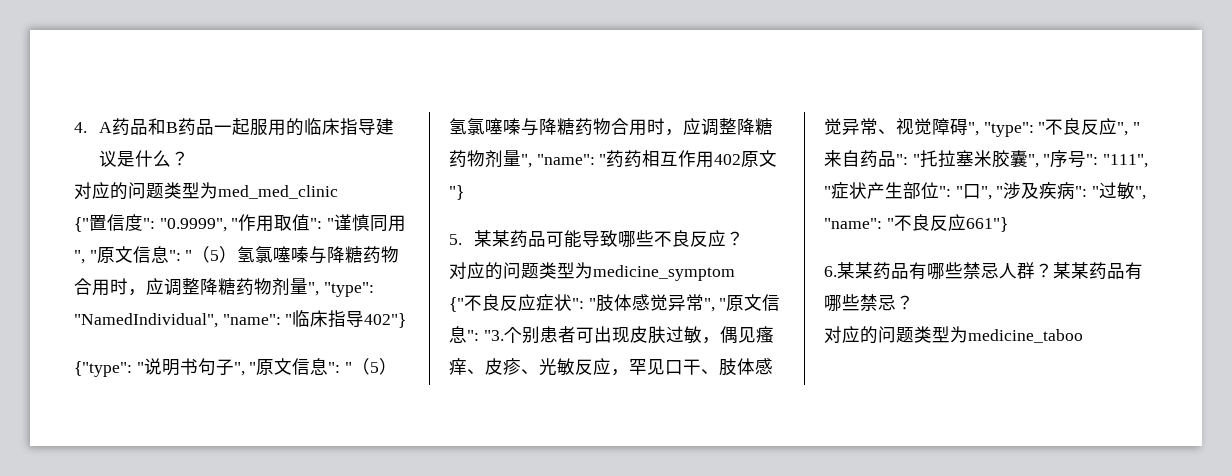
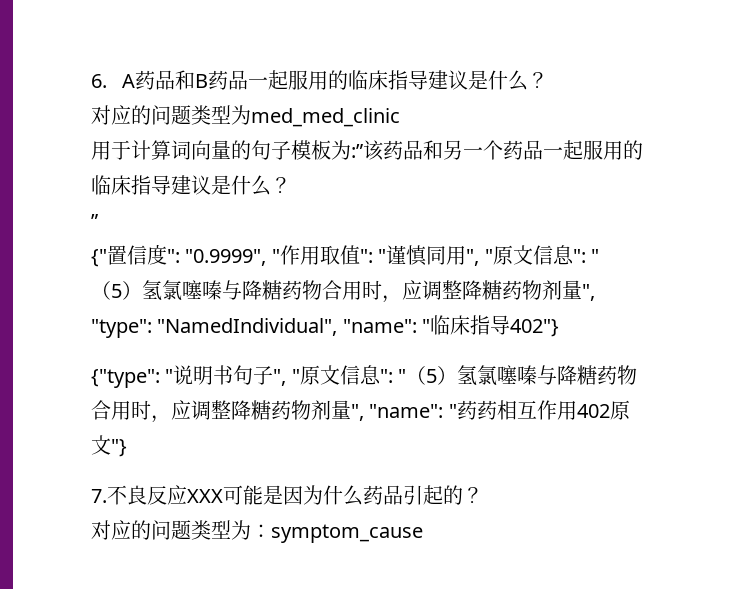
[74,122,87,133] 4. -> [91,74,107,88] 6.
(338, 192) none -> [91,140,643,161] [91,175,291,196] [91,214,98,228] // 用于计算词向量的句子模板为:”该药品和另一个药品一起服用的临床指导建议是什么？ // ”
[449,230,744,248] [449,262,735,281] [449,294,781,312] [449,326,774,344] [449,358,773,376] [824,118,1141,137] [824,150,1149,168] [824,182,1147,200] [824,214,1008,232] [824,262,1143,280] [824,294,914,312] [824,326,1083,344] 5.某某药品可能导致哪些不良反应？ // 对应的问题类型为medicine_symptom // {"不良反应症状": "肢体感觉异常", "原文信息": "3.个别患者可出现皮肤过敏，偶见瘙痒、皮疹、光敏反应，罕见口干、肢体感觉异常、视觉障碍", "type": "不良反应", "来自药品": "托拉塞米胶囊", "序号": "111", "症状产生部位": "口", "涉及疾病": "过敏", "name": "不良反应661"} // 6.某某药品有哪些禁忌人群？某某药品有哪些禁忌？ // 对应的问题类型为medicine_taboo -> [91,485,483,506] [91,520,423,543] 7.不良反应XXX可能是因为什么药品引起的？ // 对应的问题类型为：symptom_cause

